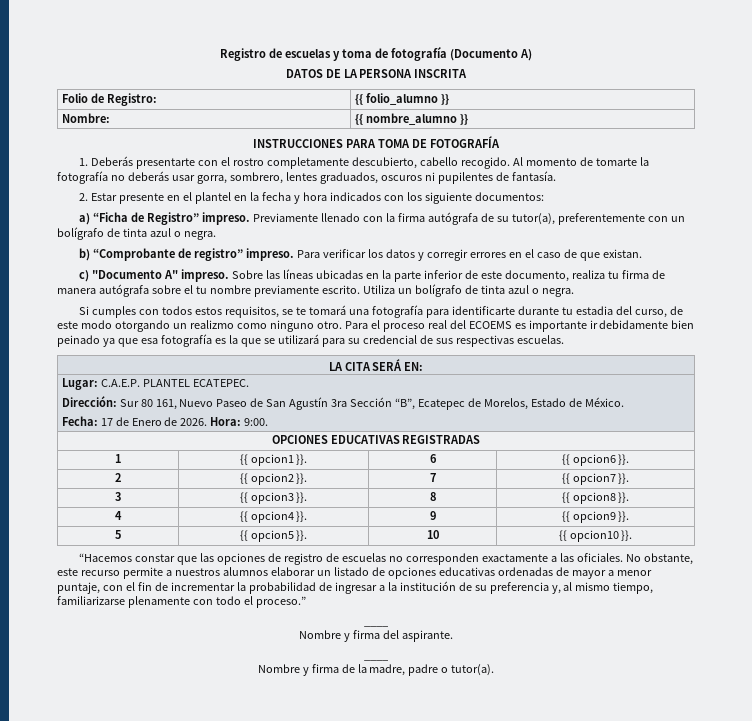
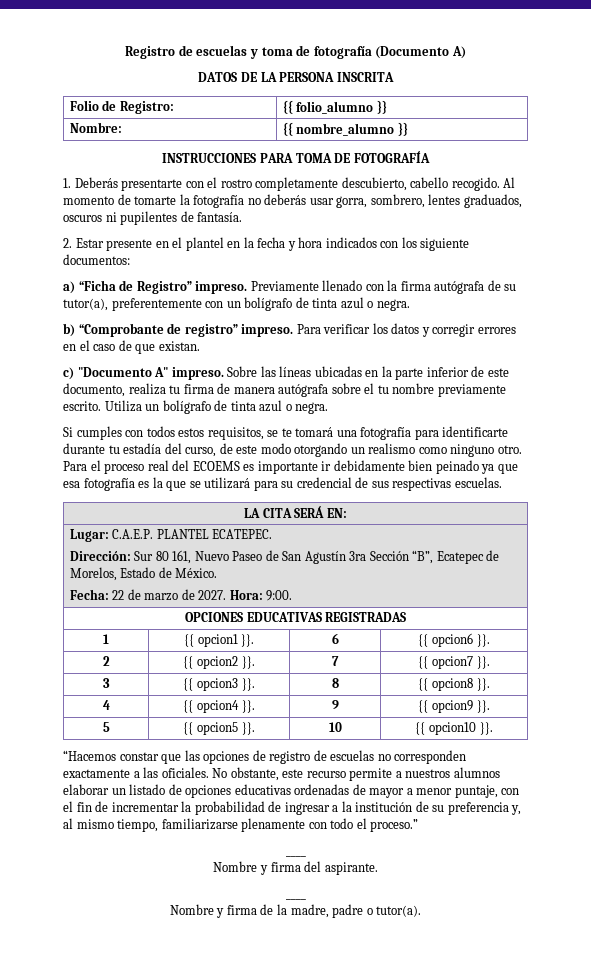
[576,306,614,315] estadia -> [123,443,162,454] estadía
[189,320,234,329] realizmo -> [368,443,416,454] realismo
[100,417,208,426] 17 de Enero de 2026. -> [112,589,227,601] 22 de marzo de 2027.

